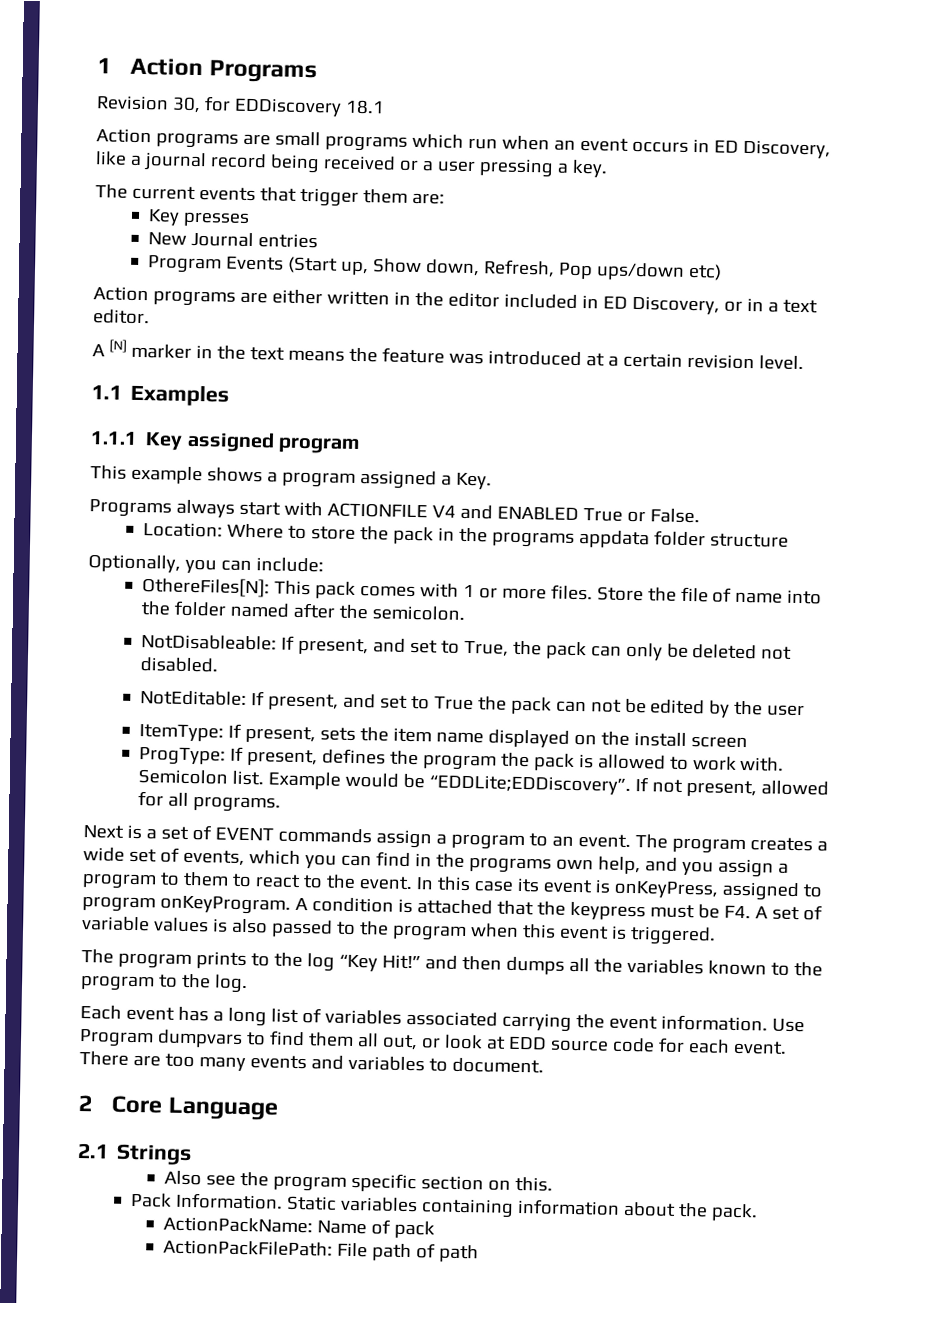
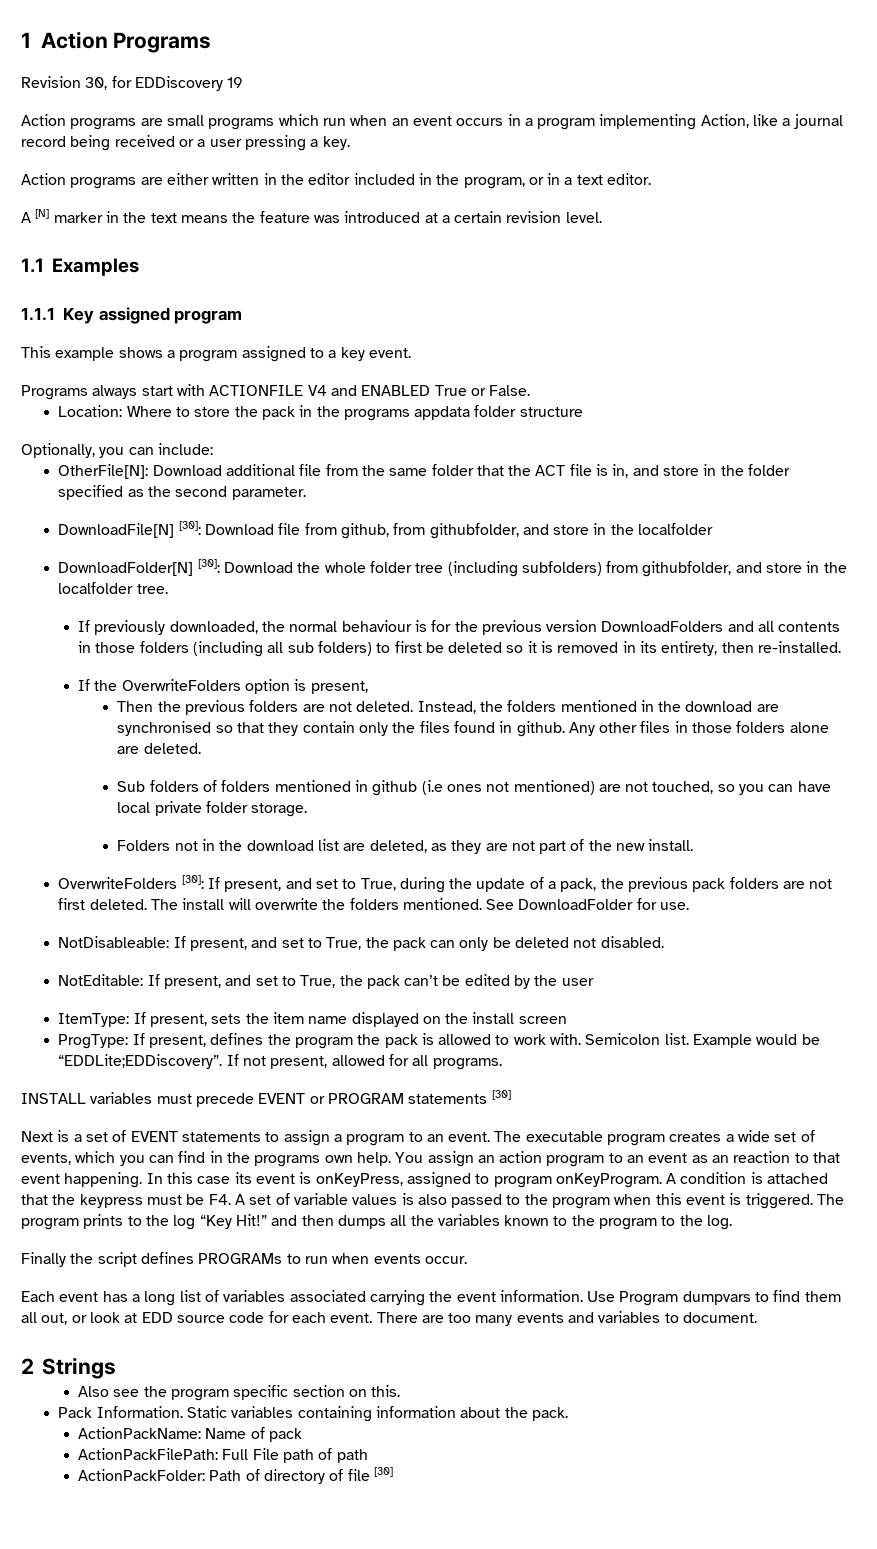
[344,99,385,115] 18.1 -> [227,77,244,88] 19
[713,139,831,159] ED Discovery, -> [524,114,749,130] a program implementing Action,
[95,184,445,207] [147,209,250,227] [147,231,318,249] [146,255,722,281] // The current events that trigger them are: // Key presses // New Journal entries // Program Events (Start up, Show down, Refresh, Pop ups/down etc) -> (350, 143) none
[602,295,720,315] ED Discovery, -> [436,174,525,189] the program,
[440,472,492,490] a Key. -> [309,347,411,361] to a key event.
[141,577,823,605] [140,600,465,621] OthereFiles[N]: This pack comes with 1 or more files. Store the file of name into the folder named after the semicolon. -> [58,464,791,479] [58,485,306,500] [58,521,714,539] [58,559,847,577] [58,582,168,594] [77,620,841,635] [77,641,842,657] [77,679,368,694] [117,700,779,715] [117,721,829,737] [117,743,201,754] [117,780,831,796] [117,801,308,817] [117,839,694,854] [58,875,833,893] [58,898,690,910] OtherFile[N]: Download additional file from the same folder that the ACT file is in, and store in the folder specified as the second parameter. // DownloadFile[N] [30]: Download file from github, from githubfolder, and store in the localfolder // DownloadFolder[N] [30]: Download the whole folder tree (including subfolders) from githubfolder, and store in the localfolder tree. // If previously downloaded, the normal behaviour is for the previous version DownloadFolders and all contents in those folders (including all sub folders) to first be deleted so it is removed in its entirety, then re-installed. // If the OverwriteFolders option is present, // Then the previous folders are not deleted. Instead, the folders mentioned in the download are synchronised so that they contain only the files found in github. Any other files in those folders alone are deleted. // Sub folders of folders mentioned in github (i.e ones not mentioned) are not touched, so you can have local private folder storage. // Folders not in the download list are deleted, as they are not part of the new install. // OverwriteFolders [30]: If present, and set to True, during the update of a pack, the previous pack folders are not first deleted. The install will overwrite the folders mentioned. See DownloadFolder for use.
[433,696,622,715] True the pack can not -> [300,975,439,989] True, the pack can’t
(281, 804) none -> [21,1090,511,1107] // INSTALL variables must precede EVENT or PROGRAM statements [30]
[277,827,372,844] commands -> [181,1132,280,1142] statements to
(668, 841) none -> [525,1131,603,1142] executable
[597,856,789,878] [82,871,413,891] help, and you assign a program to them to react to the event. -> [356,1151,841,1167] [21,1172,143,1188] help. You assign an action program to an event as an reaction to that event happening.
(716, 935) // -> (813, 1201) none
(248, 984) none -> [21,1252,467,1267] // Finally the script defines PROGRAMs to run when events occur.
[111,1095,279,1121] [77,1143,109,1159] Core Language // 2.1 -> (34, 1366) none
(333, 1248) none -> [222,1449,249,1460] Full
(479, 1253) none -> [77,1467,393,1484] // ActionPackFolder: Path of directory of file [30]

